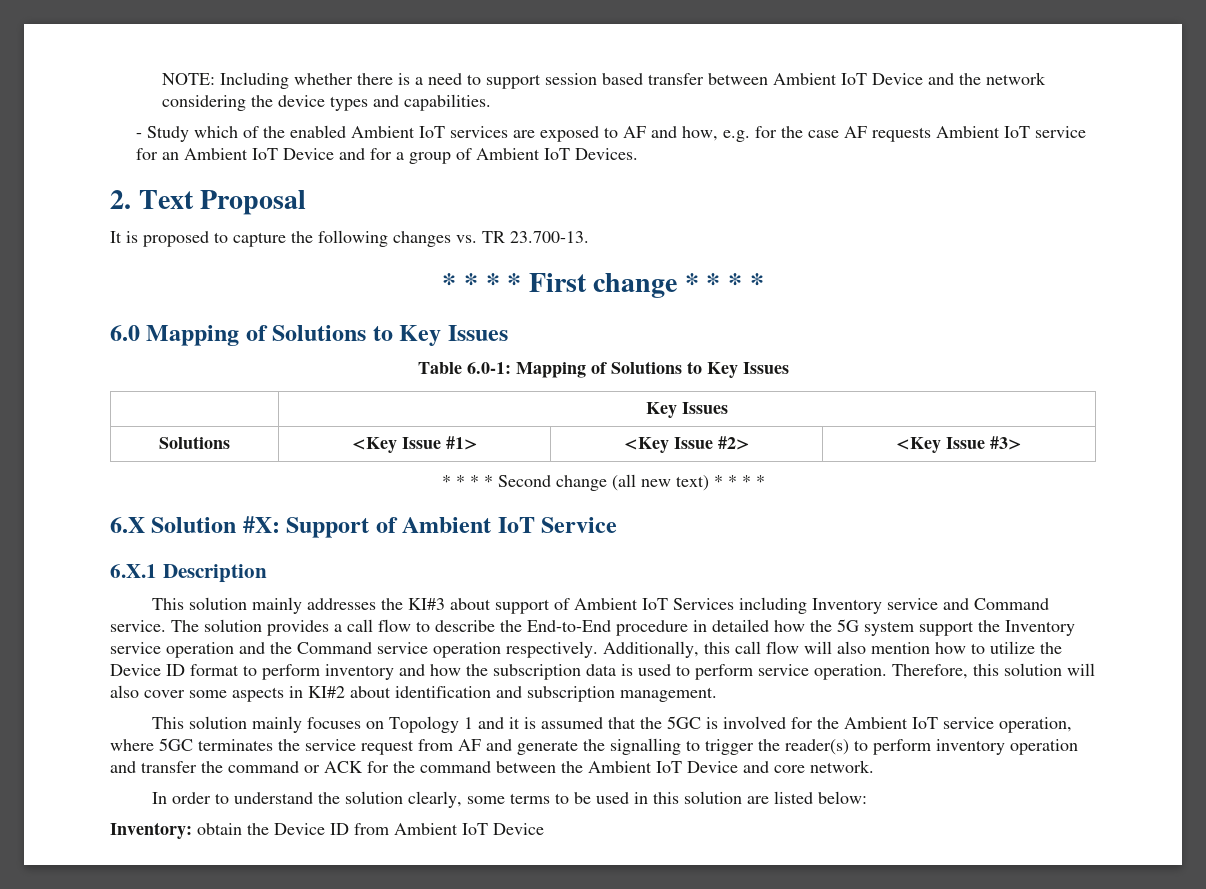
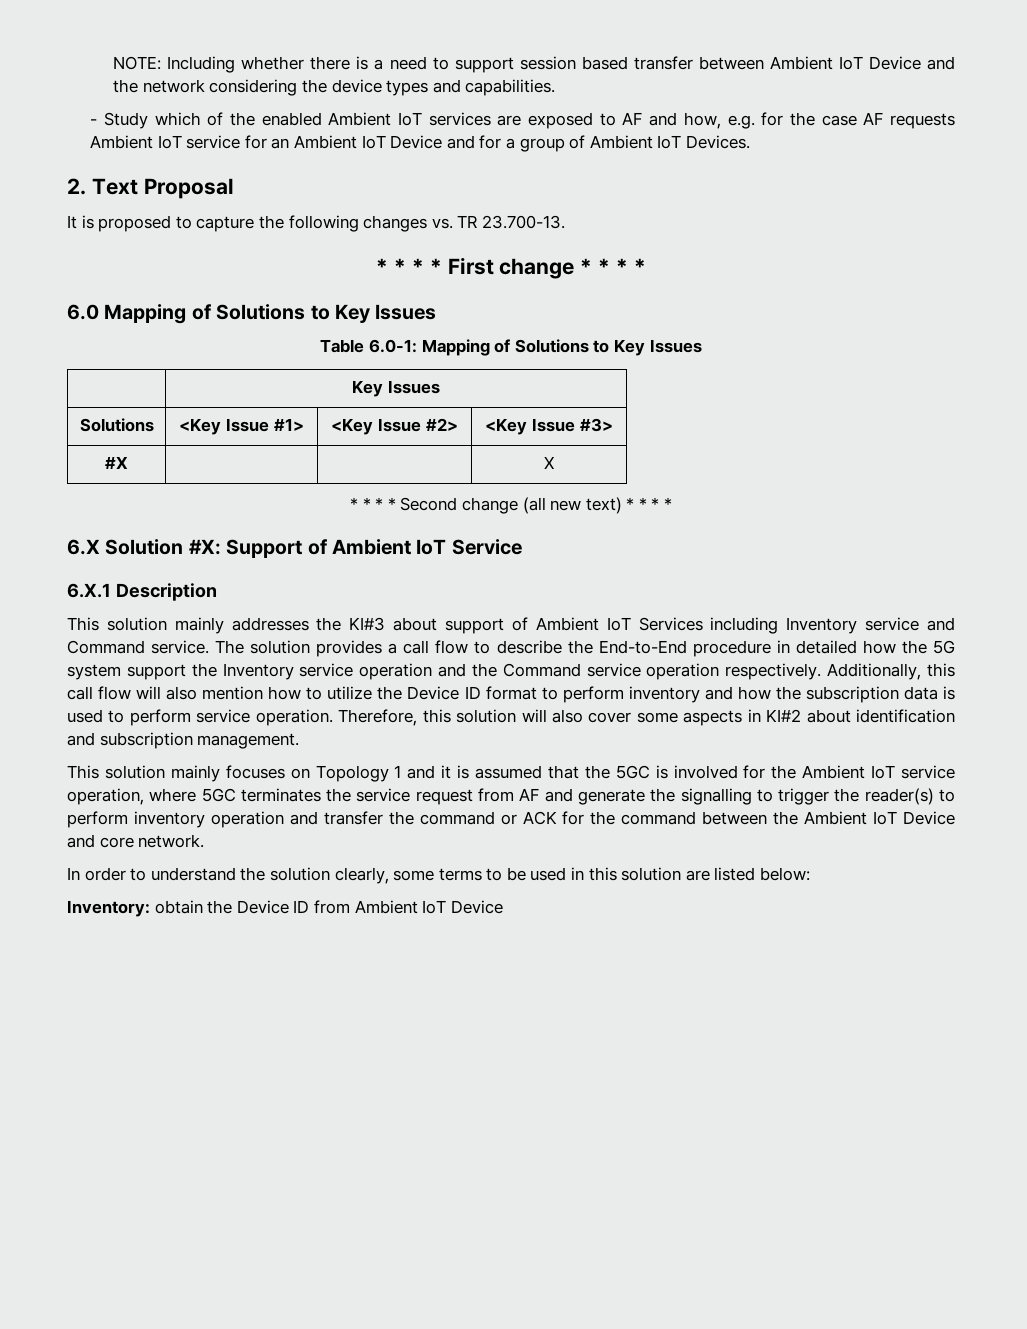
(1022, 443) none -> [105,456,128,469] [544,456,555,469] // #X | | | X

